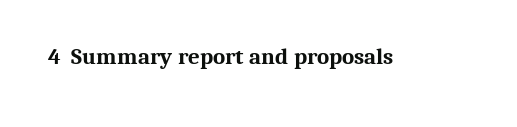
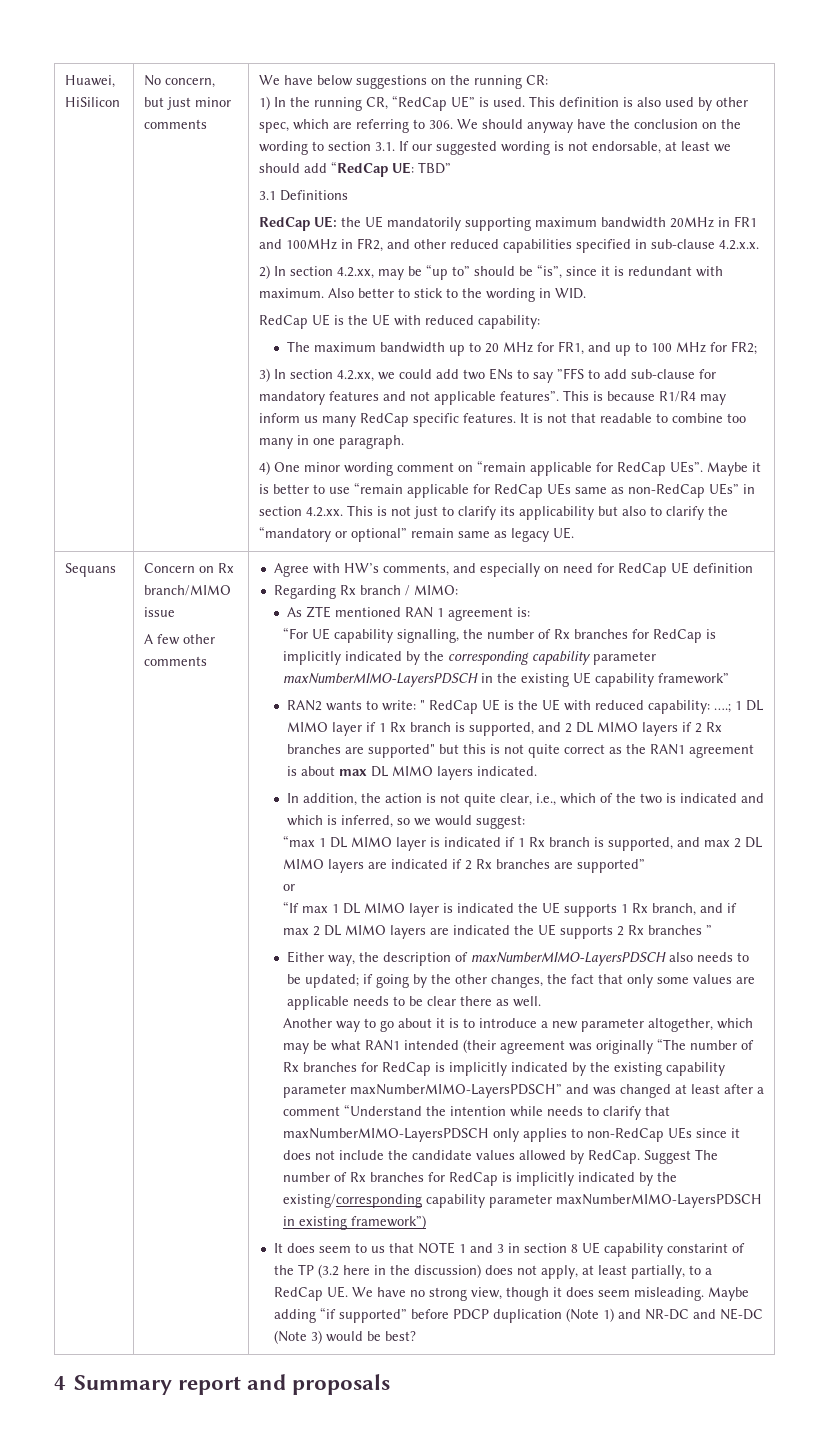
(48, 56) none -> [64,75,115,88] [64,97,120,107] [143,75,215,88] [143,97,231,110] [143,119,207,129] [258,75,548,89] [258,95,748,111] [258,119,741,133] [258,141,731,155] [258,161,451,177] [258,190,348,201] [258,216,757,231] [258,238,759,253] [258,264,723,280] [258,288,586,302] [258,314,540,329] [286,341,757,356] [258,368,716,383] [258,390,726,405] [258,413,746,427] [258,435,404,449] [258,460,761,476] [258,482,755,498] [258,505,728,520] [258,526,574,542] [64,563,116,577] [143,563,234,573] [143,585,231,596] [143,607,175,617] [143,634,215,645] [143,656,207,666] [274,562,754,577] [274,585,459,599] [286,606,530,621] [282,627,716,643] [282,651,656,665] [282,672,729,687] [286,699,763,714] [286,722,722,736] [286,744,754,758] [286,766,537,780] [286,793,764,807] [286,815,525,829] [282,835,762,851] [282,859,645,873] [282,884,295,891] [282,901,737,917] [282,924,712,939] [286,951,749,966] [286,974,755,988] [286,996,541,1010] [282,1018,753,1032] [282,1038,754,1054] [282,1062,725,1076] [282,1084,764,1098] [282,1104,670,1120] [282,1127,740,1142] [282,1149,718,1164] [282,1172,677,1186] [282,1194,762,1208] [282,1215,426,1230] [274,1242,746,1257] [274,1264,713,1279] [274,1286,750,1301] [274,1307,764,1323] [274,1330,417,1344] Huawei, HiSilicon | No concern, but just minor comments | We have below suggestions on the running CR: // 1) In the running CR, “RedCap UE” is used. This definition is also used by other spec, which are referring to 306. We should anyway have the conclusion on the wording to section 3.1. If our suggested wording is not endorsable, at least we should add “RedCap UE: TBD” // 3.1 Definitions // RedCap UE: the UE mandatorily supporting maximum bandwidth 20MHz in FR1 and 100MHz in FR2, and other reduced capabilities specified in sub-clause 4.2.x.x. // 2) In section 4.2.xx, may be “up to” should be “is”, since it is redundant with maximum. Also better to stick to the wording in WID. // RedCap UE is the UE with reduced capability: // The maximum bandwidth up to 20 MHz for FR1, and up to 100 MHz for FR2; // 3) In section 4.2.xx, we could add two ENs to say ”FFS to add sub-clause for mandatory features and not applicable features”. This is because R1/R4 may inform us many RedCap specific features. It is not that readable to combine too many in one paragraph. // 4) One minor wording comment on “remain applicable for RedCap UEs”. Maybe it is better to use “remain applicable for RedCap UEs same as non-RedCap UEs” in section 4.2.xx. This is not just to clarify its applicability but also to clarify the “mandatory or optional” remain same as legacy UE. // Sequans | Concern on Rx branch/MIMO issue // A few other comments | Agree with HW’s comments, and especially on need for RedCap UE definition // Regarding Rx branch / MIMO: // As ZTE mentioned RAN 1 agreement is: // “For UE capability signalling, the number of Rx branches for RedCap is implicitly indicated by the corresponding capability parameter maxNumberMIMO-LayersPDSCH in the existing UE capability framework” // RAN2 wants to write: " RedCap UE is the UE with reduced capability: ….; 1 DL MIMO layer if 1 Rx branch is supported, and 2 DL MIMO layers if 2 Rx branches are supported" but this is not quite correct as the RAN1 agreement is about max DL MIMO layers indicated. // In addition, the action is not quite clear, i.e., which of the two is indicated and which is inferred, so we would suggest: // “max 1 DL MIMO layer is indicated if 1 Rx branch is supported, and max 2 DL MIMO layers are indicated if 2 Rx branches are supported” // or // “If max 1 DL MIMO layer is indicated the UE supports 1 Rx branch, and if max 2 DL MIMO layers are indicated the UE supports 2 Rx branches ” // Either way, the description of maxNumberMIMO-LayersPDSCH also needs to be updated; if going by the other changes, the fact that only some values are applicable needs to be clear there as well. // Another way to go about it is to introduce a new parameter altogether, which may be what RAN1 intended (their agreement was originally “The number of Rx branches for RedCap is implicitly indicated by the existing capability parameter maxNumberMIMO-LayersPDSCH” and was changed at least after a comment “Understand the intention while needs to clarify that maxNumberMIMO-LayersPDSCH only applies to non-RedCap UEs since it does not include the candidate values allowed by RedCap. Suggest The number of Rx branches for RedCap is implicitly indicated by the existing/corresponding capability parameter maxNumberMIMO-LayersPDSCH in existing framework”) // It does seem to us that NOTE 1 and 3 in section 8 UE capability constarint of the TP (3.2 here in the discussion) does not apply, at least partially, to a RedCap UE. We have no strong view, though it does seem misleading. Maybe adding “if supported” before PDCP duplication (Note 1) and NR-DC and NE-DC (Note 3) would be best? //

